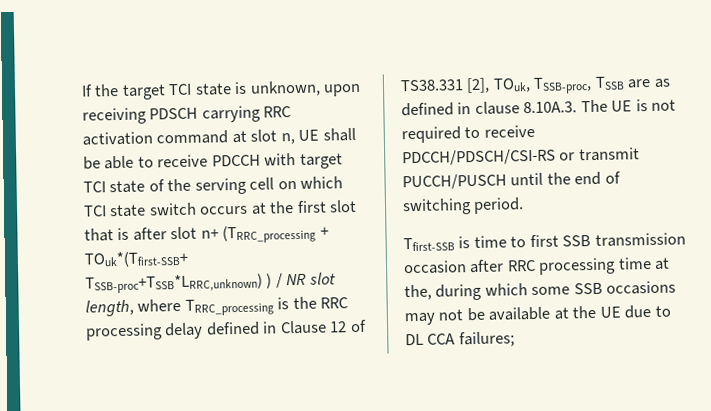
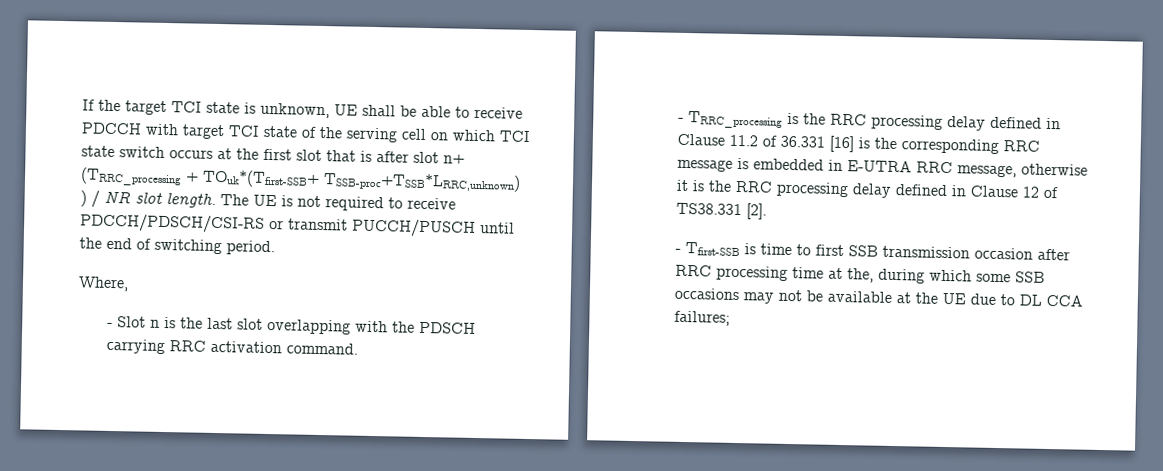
[323,83,362,97] [82,105,292,125] [82,129,295,146] upon receiving PDSCH carrying RRC activation command at slot n, -> (330, 110) none
[85,296,349,317] [85,319,367,341] [400,76,671,94] [401,101,578,117] length, where TRRC_processing is the RRC processing delay defined in Clause 12 of TS38.331 [2], TOuk, TSSB-proc, TSSB are as defined in clause 8.10A.3. -> [166,193,216,208] length.
(525, 205) none -> [78,276,129,292] [106,316,476,335] [105,338,358,355] [677,111,1061,131] [676,133,1040,154] [676,157,1088,178] [675,179,1059,199] [675,202,767,220] [674,248,681,253] Where, // - Slot n is the last slot overlapping with the PDSCH carrying RRC activation command. // - TRRC_processing is the RRC processing delay defined in Clause 11.2 of 36.331 [16] is the corresponding RRC message is embedded in E-UTRA RRC message, otherwise it is the RRC processing delay defined in Clause 12 of TS38.331 [2]. // -

